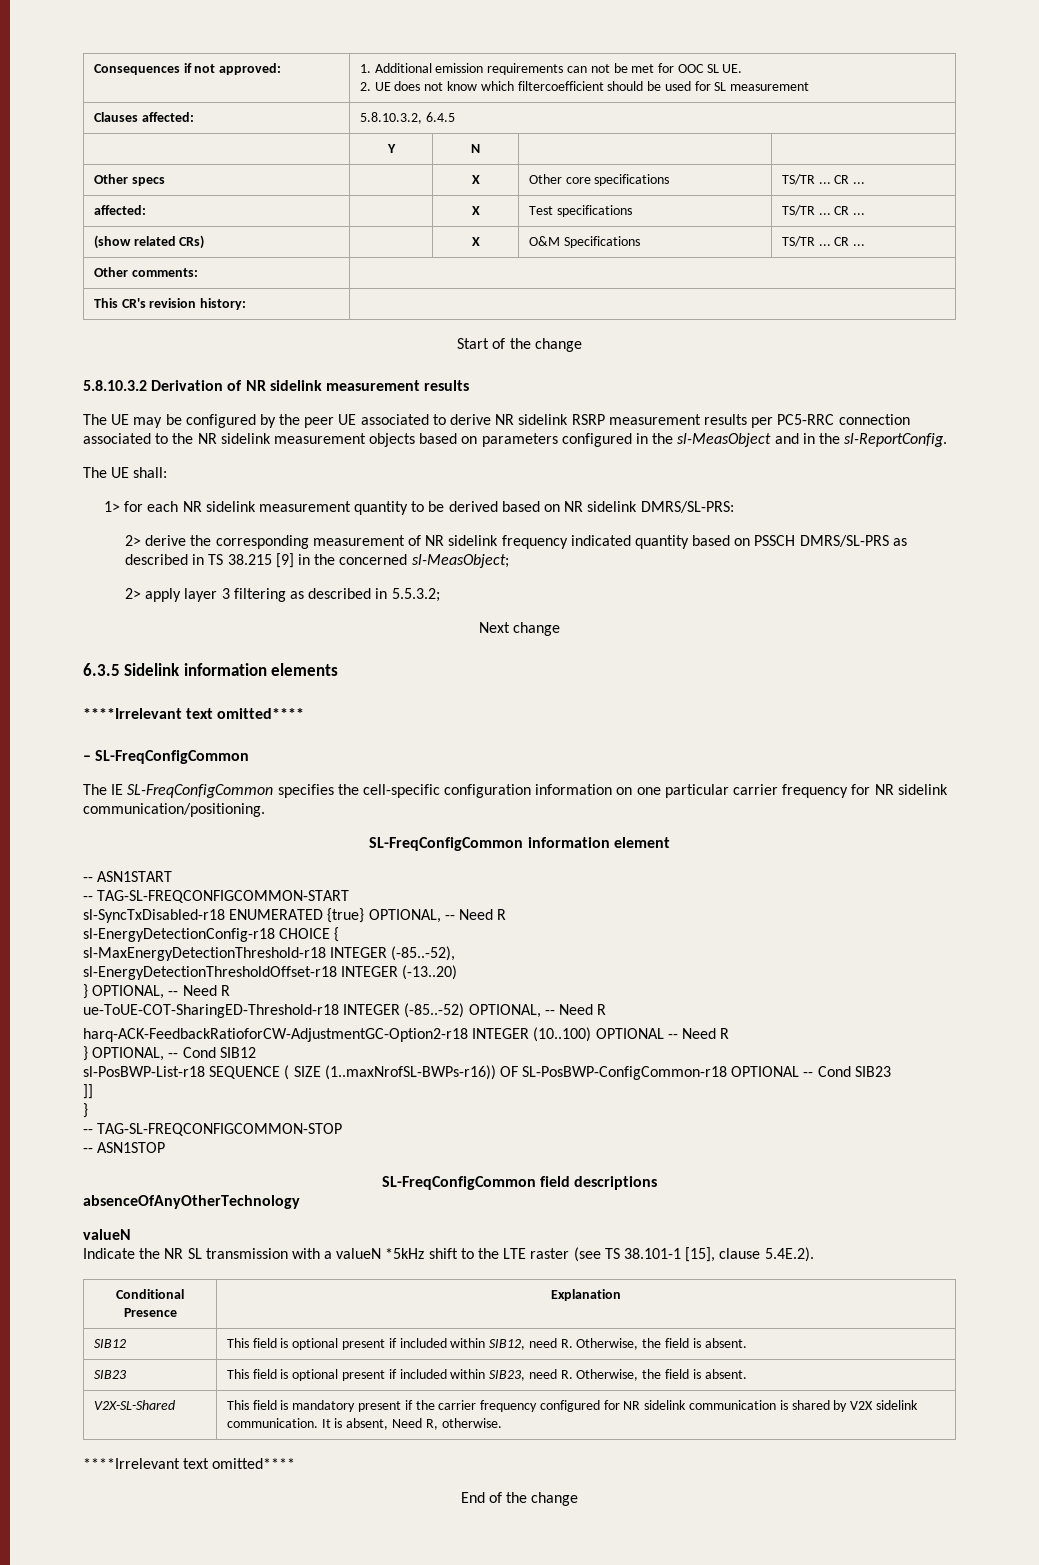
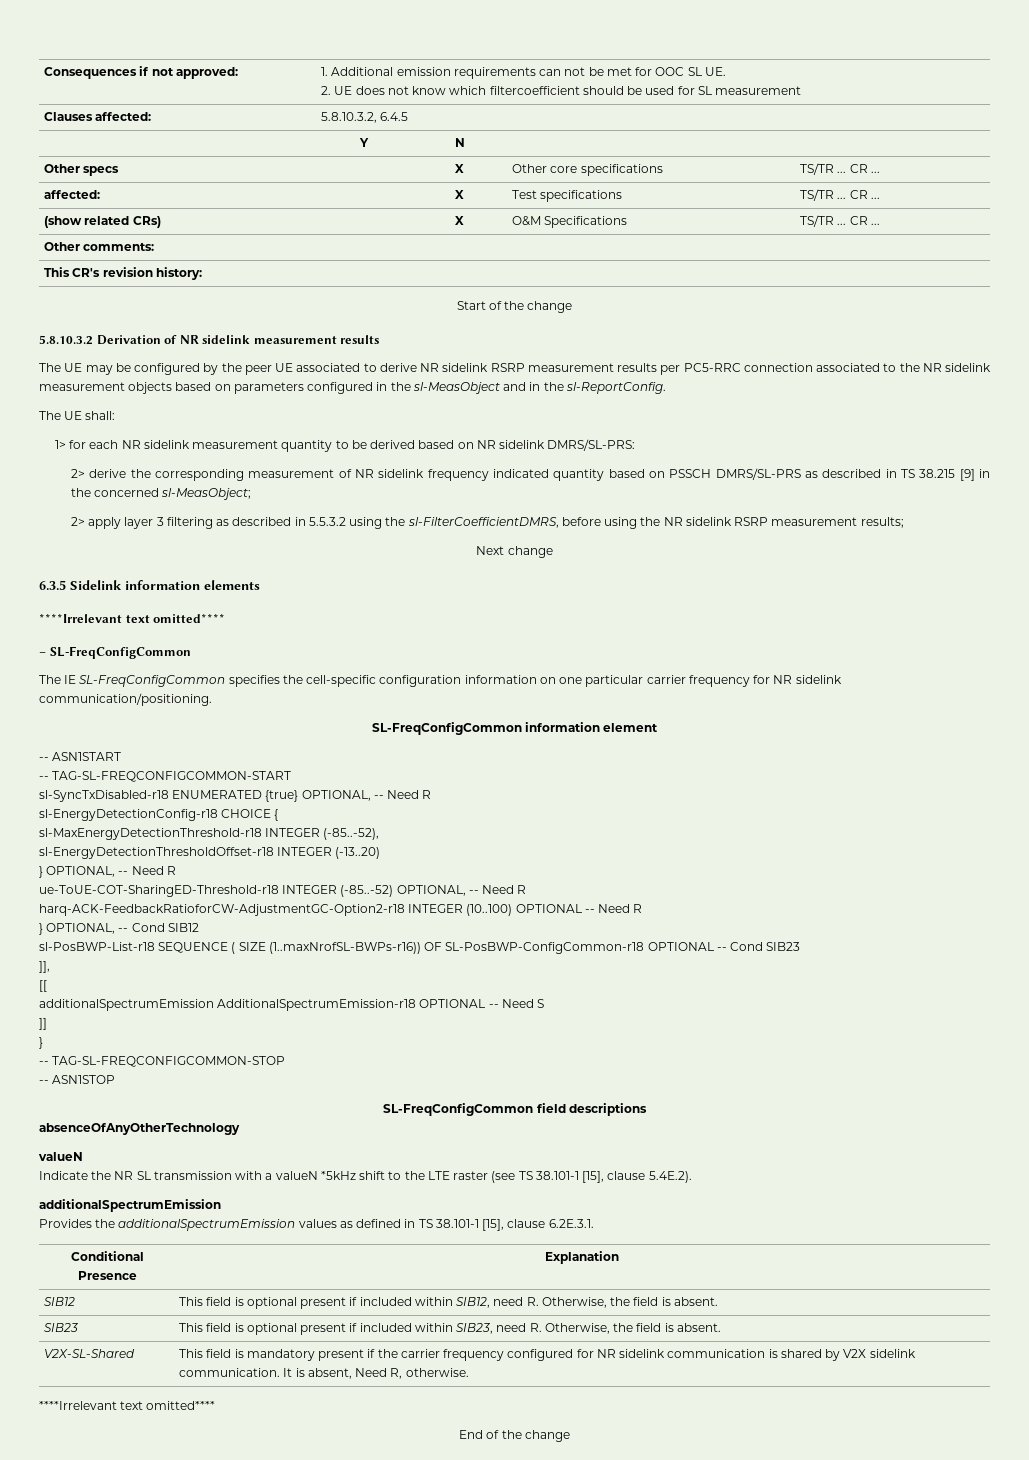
[391,588,440,602] 5.5.3.2; -> [308,517,904,529] 5.5.3.2 using the sl-FilterCoefficientDMRS, before using the NR sidelink RSRP measurement results;
(891, 1071) none -> [39,961,50,973] [39,980,47,992] [39,999,545,1011] // ]], // [[ // additionalSpectrumEmission AdditionalSpectrumEmission-r18 OPTIONAL -- Need S
(814, 1254) none -> [39,1199,221,1212] [39,1219,594,1231] // additionalSpectrumEmission // Provides the additionalSpectrumEmission values as defined in TS 38.101-1 [15], clause 6.2E.3.1.

